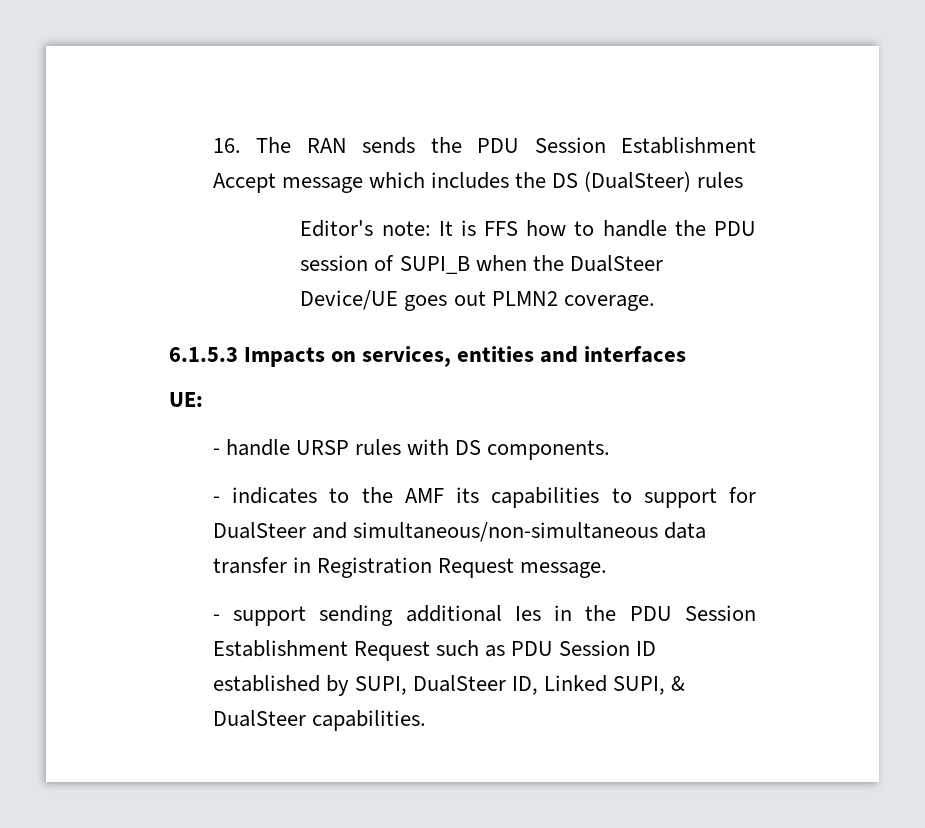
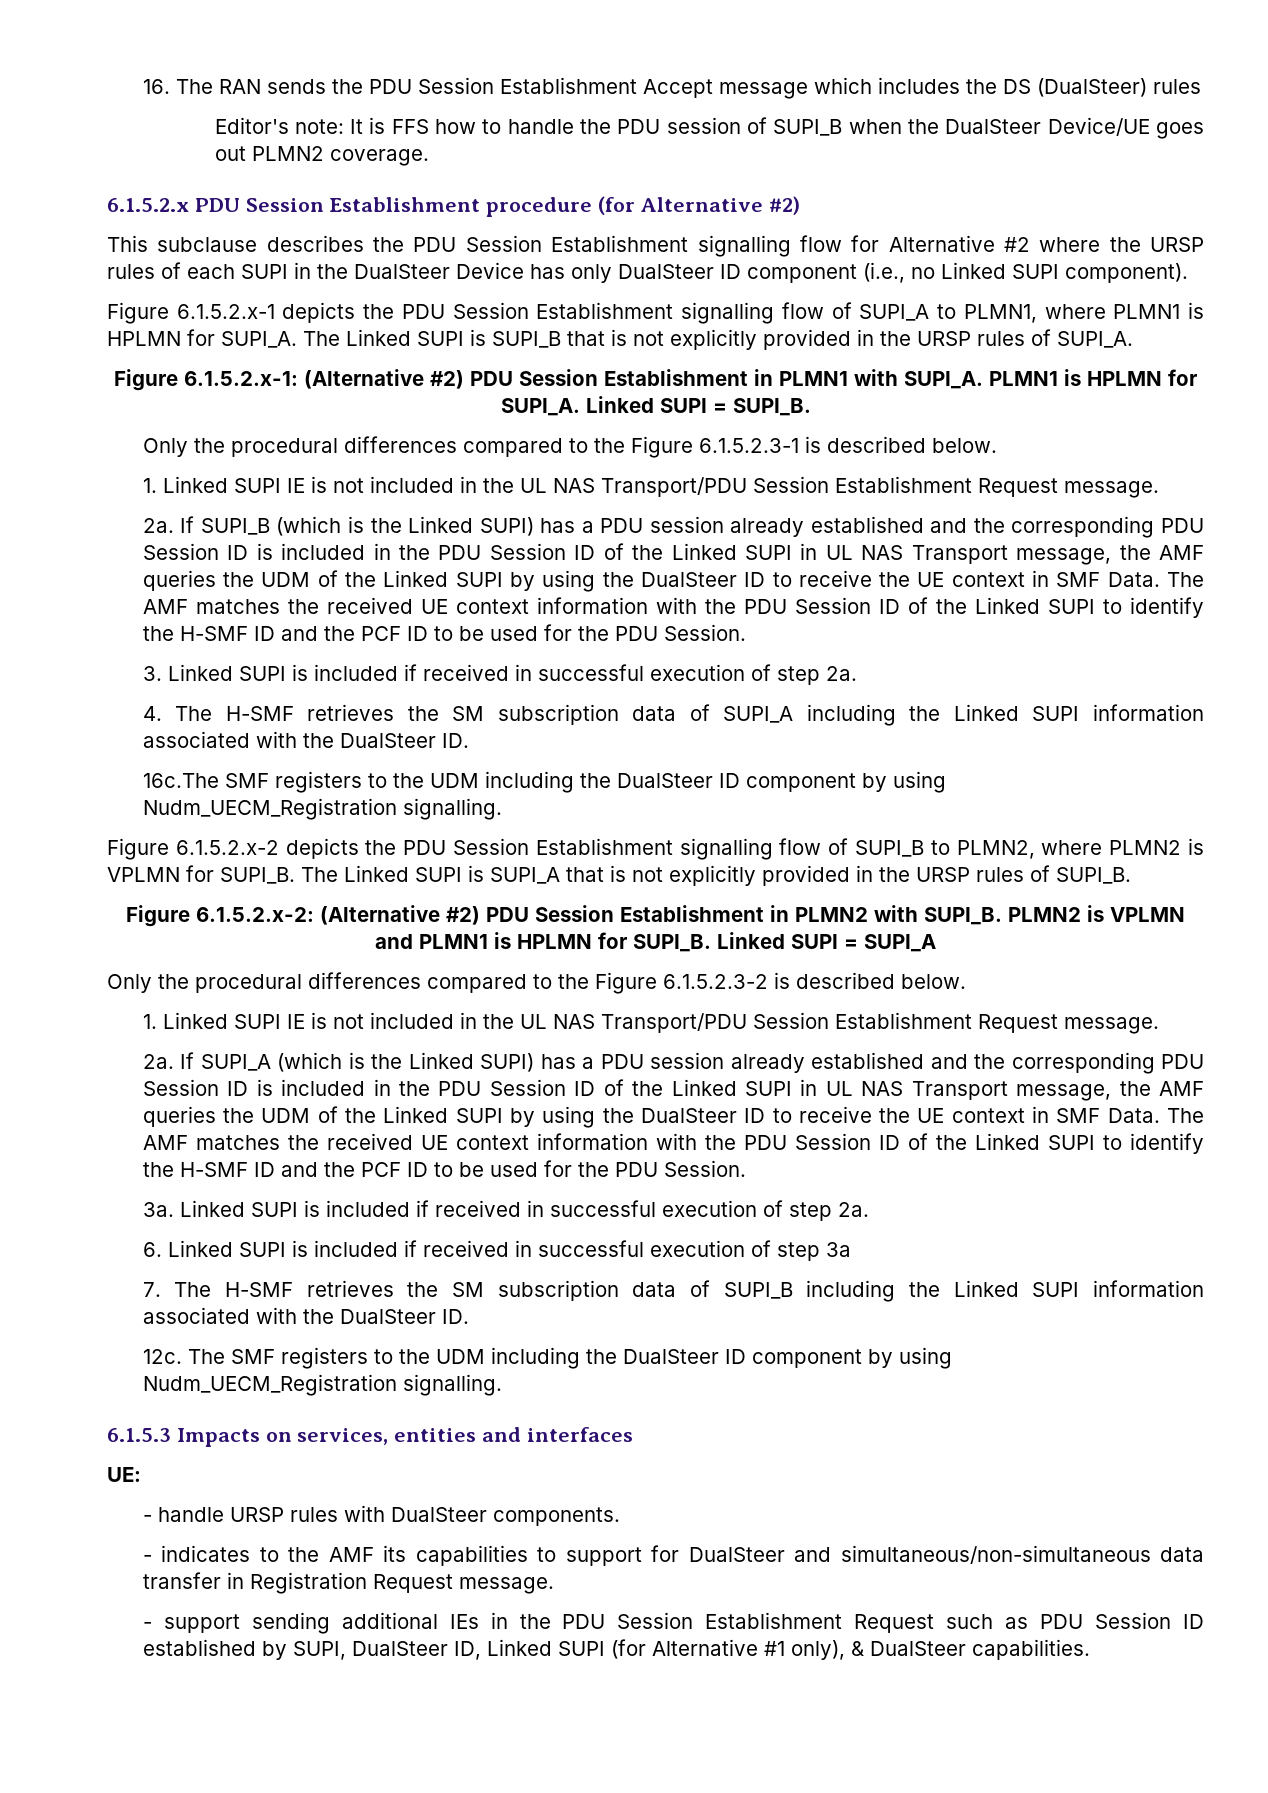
(655, 303) none -> [107,196,800,217] [107,235,1205,257] [107,262,1188,283] [107,302,1205,324] [107,329,1133,350] [114,369,1197,391] [500,396,811,416] [142,436,997,458] [142,476,1159,498] [142,516,1204,538] [142,543,1204,565] [142,570,1204,592] [142,597,1205,618] [142,624,746,641] [142,664,857,685] [142,704,1204,726] [142,731,469,748] [142,771,946,793] [142,798,502,820] [107,838,1204,860] [107,865,1131,886] [126,905,1185,927] [375,932,936,952] [107,972,966,994] [142,1012,1159,1034] [142,1052,1205,1074] [142,1079,1204,1101] [142,1106,1204,1128] [142,1133,1205,1154] [142,1160,746,1177] [142,1200,869,1221] [142,1240,851,1261] [142,1280,1204,1302] [142,1307,469,1324] [142,1347,952,1369] [142,1374,502,1396] // 6.1.5.2.x PDU Session Establishment procedure (for Alternative #2) // This subclause describes the PDU Session Establishment signalling flow for Alternative #2 where the URSP rules of each SUPI in the DualSteer Device has only DualSteer ID component (i.e., no Linked SUPI component). // Figure 6.1.5.2.x-1 depicts the PDU Session Establishment signalling flow of SUPI_A to PLMN1, where PLMN1 is HPLMN for SUPI_A. The Linked SUPI is SUPI_B that is not explicitly provided in the URSP rules of SUPI_A. // Figure 6.1.5.2.x-1: (Alternative #2) PDU Session Establishment in PLMN1 with SUPI_A. PLMN1 is HPLMN for SUPI_A. Linked SUPI = SUPI_B. // Only the procedural differences compared to the Figure 6.1.5.2.3-1 is described below. // 1. Linked SUPI IE is not included in the UL NAS Transport/PDU Session Establishment Request message. // 2a. If SUPI_B (which is the Linked SUPI) has a PDU session already established and the corresponding PDU Session ID is included in the PDU Session ID of the Linked SUPI in UL NAS Transport message, the AMF queries the UDM of the Linked SUPI by using the DualSteer ID to receive the UE context in SMF Data. The AMF matches the received UE context information with the PDU Session ID of the Linked SUPI to identify the H-SMF ID and the PCF ID to be used for the PDU Session. // 3. Linked SUPI is included if received in successful execution of step 2a. // 4. The H-SMF retrieves the SM subscription data of SUPI_A including the Linked SUPI information associated with the DualSteer ID. // 16c.The SMF registers to the UDM including the DualSteer ID component by using Nudm_UECM_Registration signalling. // Figure 6.1.5.2.x-2 depicts the PDU Session Establishment signalling flow of SUPI_B to PLMN2, where PLMN2 is VPLMN for SUPI_B. The Linked SUPI is SUPI_A that is not explicitly provided in the URSP rules of SUPI_B. // Figure 6.1.5.2.x-2: (Alternative #2) PDU Session Establishment in PLMN2 with SUPI_B. PLMN2 is VPLMN and PLMN1 is HPLMN for SUPI_B. Linked SUPI = SUPI_A // Only the procedural differences compared to the Figure 6.1.5.2.3-2 is described below. // 1. Linked SUPI IE is not included in the UL NAS Transport/PDU Session Establishment Request message. // 2a. If SUPI_A (which is the Linked SUPI) has a PDU session already established and the corresponding PDU Session ID is included in the PDU Session ID of the Linked SUPI in UL NAS Transport message, the AMF queries the UDM of the Linked SUPI by using the DualSteer ID to receive the UE context in SMF Data. The AMF matches the received UE context information with the PDU Session ID of the Linked SUPI to identify the H-SMF ID and the PCF ID to be used for the PDU Session. // 3a. Linked SUPI is included if received in successful execution of step 2a. // 6. Linked SUPI is included if received in successful execution of step 3a // 7. The H-SMF retrieves the SM subscription data of SUPI_B including the Linked SUPI information associated with the DualSteer ID. // 12c. The SMF registers to the UDM including the DualSteer ID component by using Nudm_UECM_Registration signalling.
[455,440,482,455] DS -> [390,1507,487,1522] DualSteer
[514,606,541,621] Ies -> [449,1614,479,1629] IEs
[613,676,666,695] SUPI, -> [557,1639,845,1660] SUPI (for Alternative #1 only),

